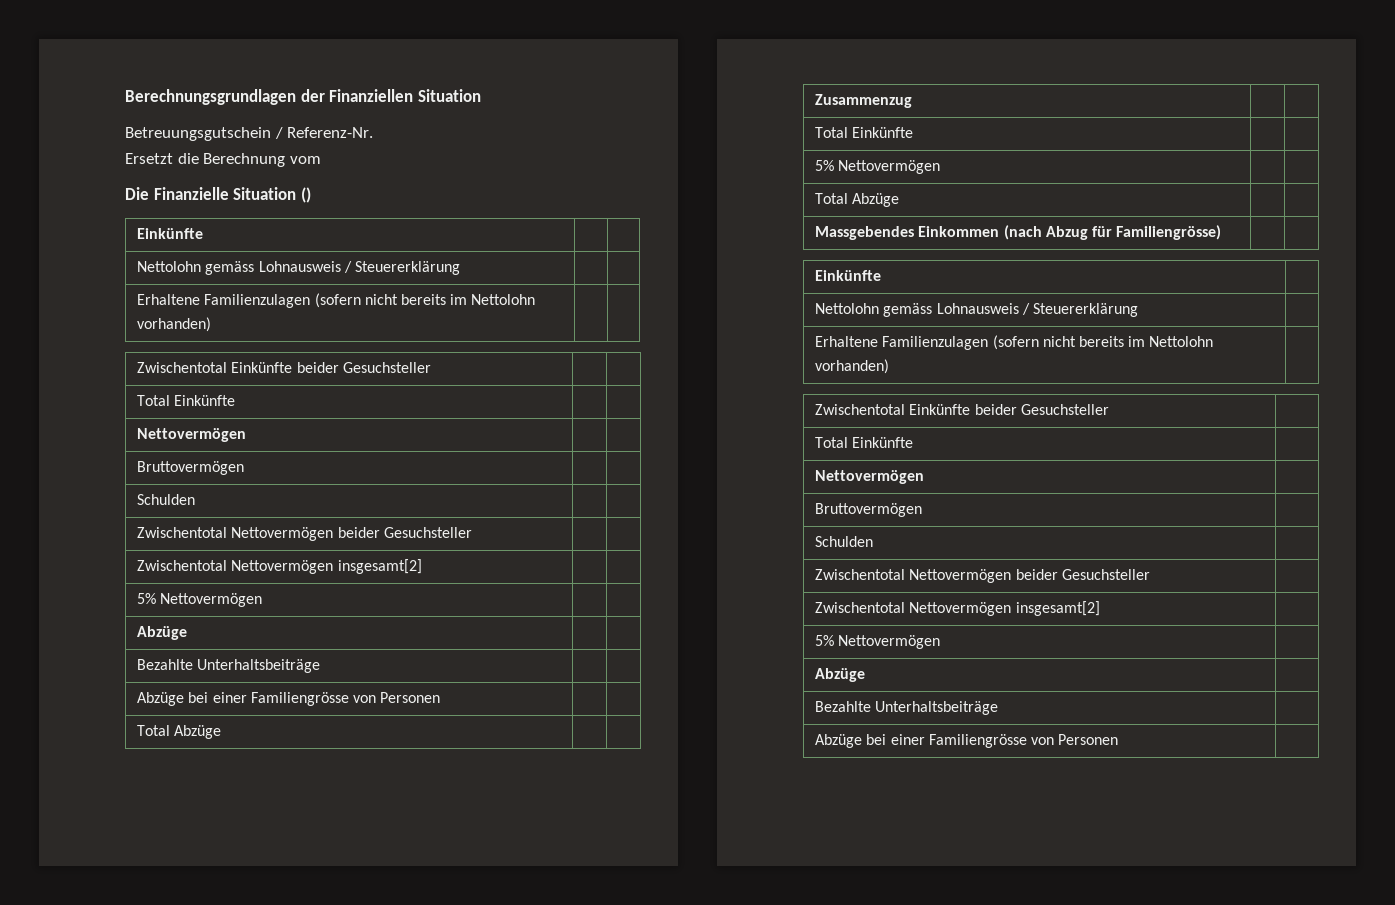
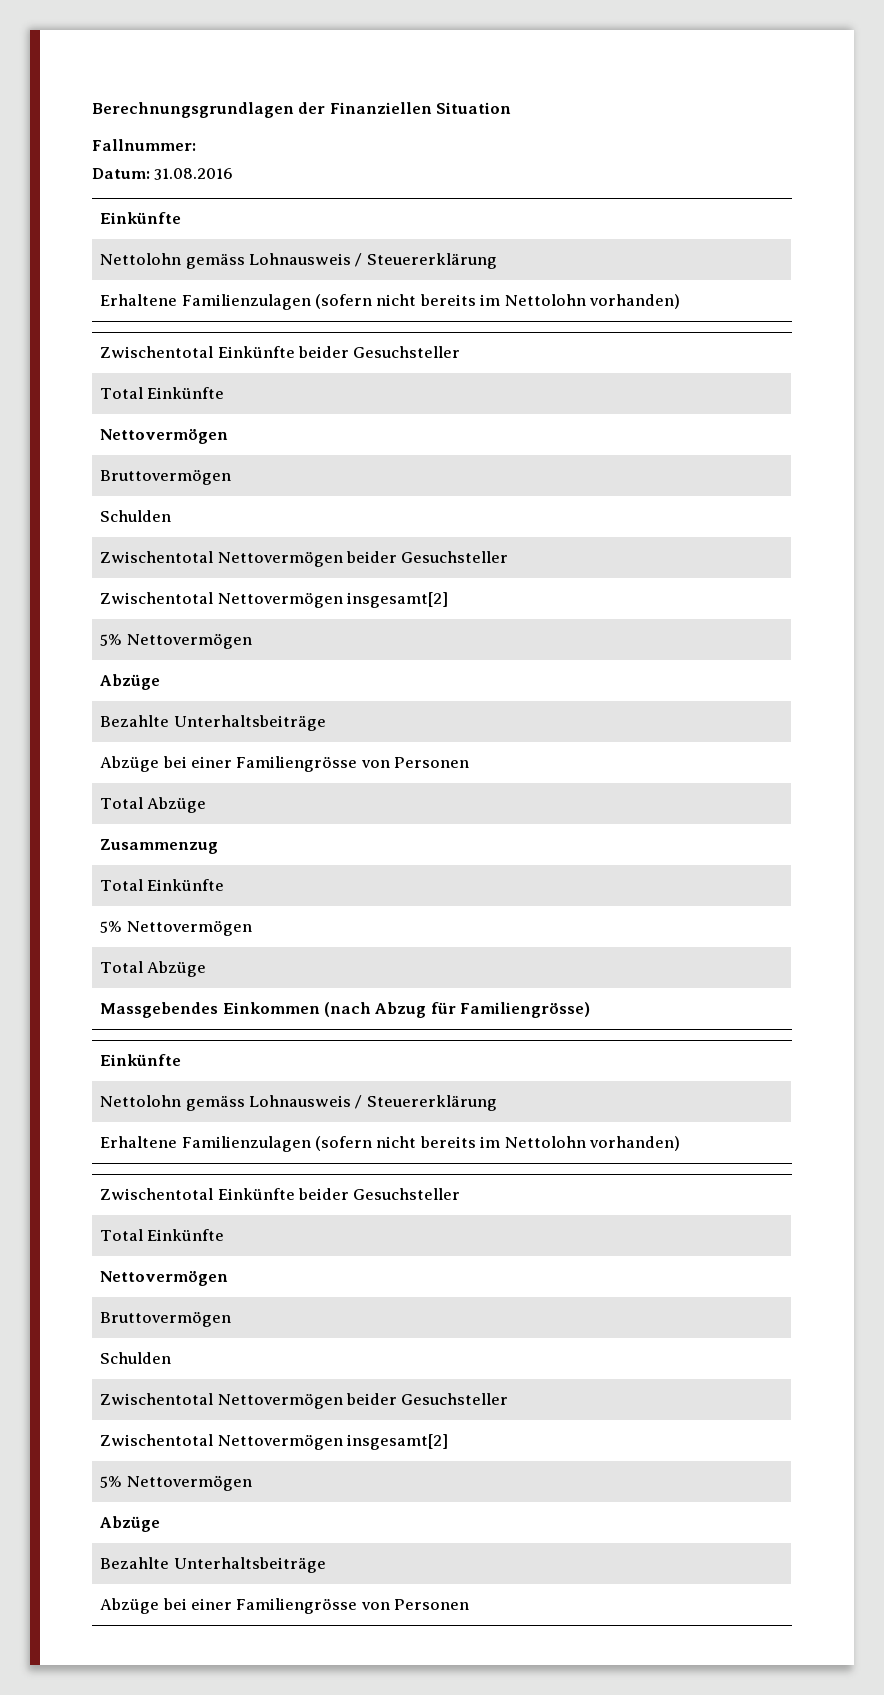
[125,127,374,141] [125,153,321,167] [125,187,311,203] Betreuungsgutschein / Referenz-Nr. // Ersetzt die Berechnung vom // Die Finanzielle Situation () -> [92,139,196,151] [92,168,234,180] Fallnummer: // Datum: 31.08.2016

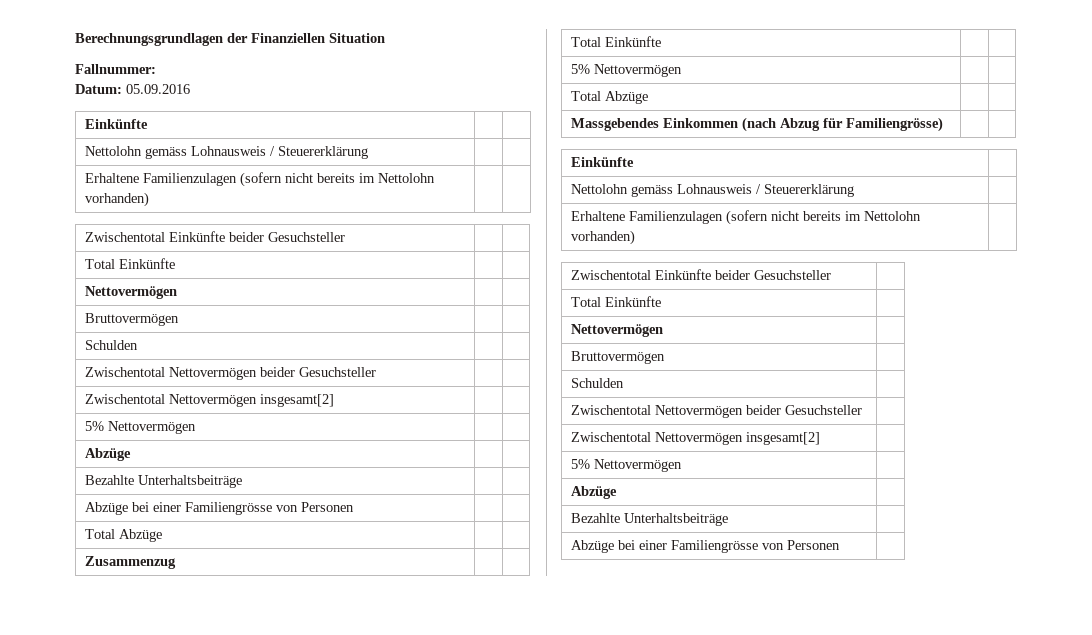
[154,168,234,180] 31.08.2016 -> [126,84,190,94] 05.09.2016

